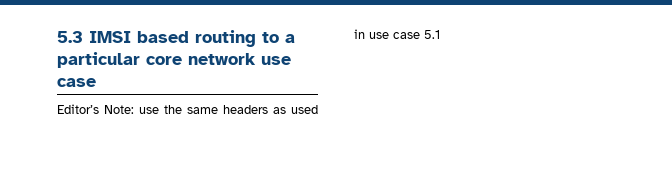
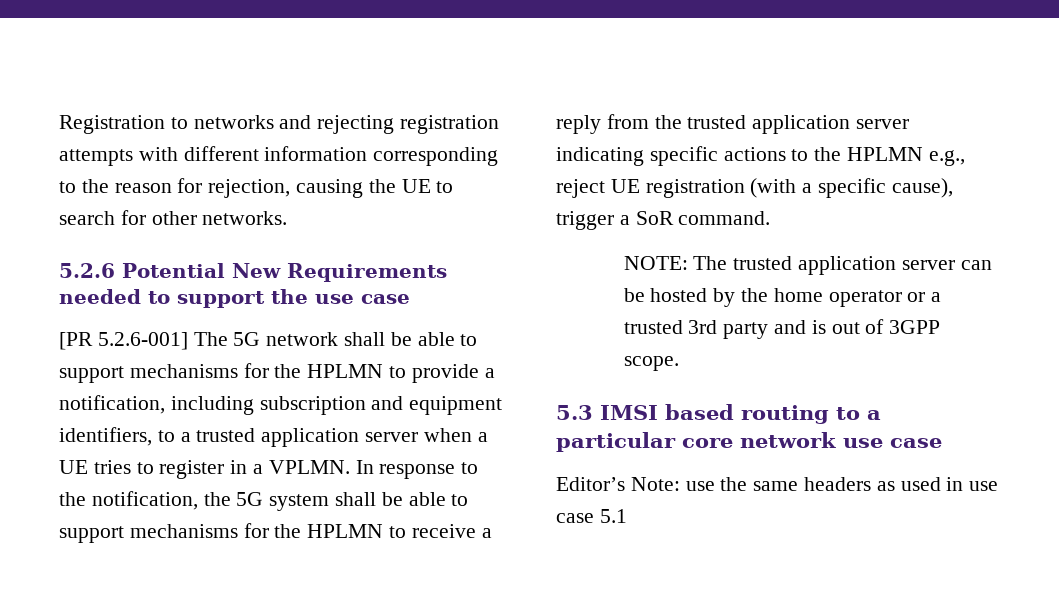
(57, 37) none -> [59,115,500,134] [59,146,499,166] [59,178,454,198] [59,210,288,225] [59,263,447,282] [59,289,410,308] [59,332,478,350] [59,363,495,383] [59,395,503,415] [59,427,488,447] [59,460,479,479] [59,491,469,511] [59,523,492,543] [556,114,910,134] [556,146,965,166] [556,178,953,198] [556,211,771,230] [623,256,992,275] [623,288,942,307] [623,319,941,339] [623,356,679,371] Registration to networks and rejecting registration attempts with different information corresponding to the reason for rejection, causing the UE to search for other networks. // 5.2.6 Potential New Requirements needed to support the use case // [PR 5.2.6-001] The 5G network shall be able to support mechanisms for the HPLMN to provide a notification, including subscription and equipment identifiers, to a trusted application server when a UE tries to register in a VPLMN. In response to the notification, the 5G system shall be able to support mechanisms for the HPLMN to receive a reply from the trusted application server indicating specific actions to the HPLMN e.g., reject UE registration (with a specific cause), trigger a SoR command. // NOTE: The trusted application server can be hosted by the home operator or a trusted 3rd party and is out of 3GPP scope. //

